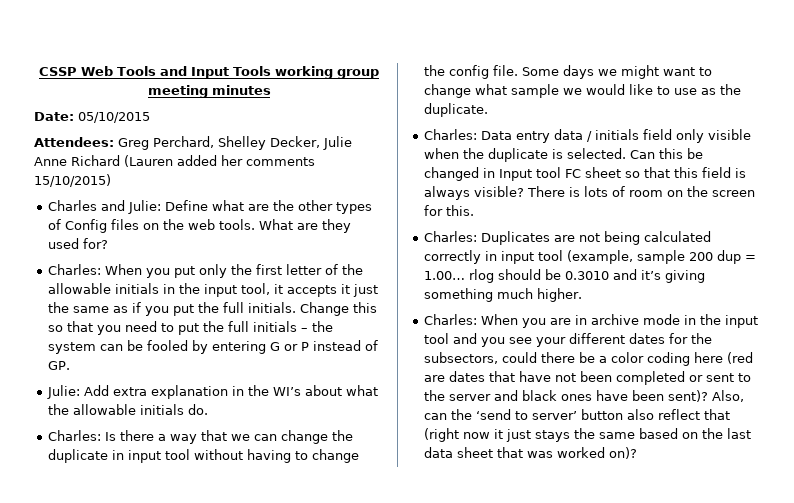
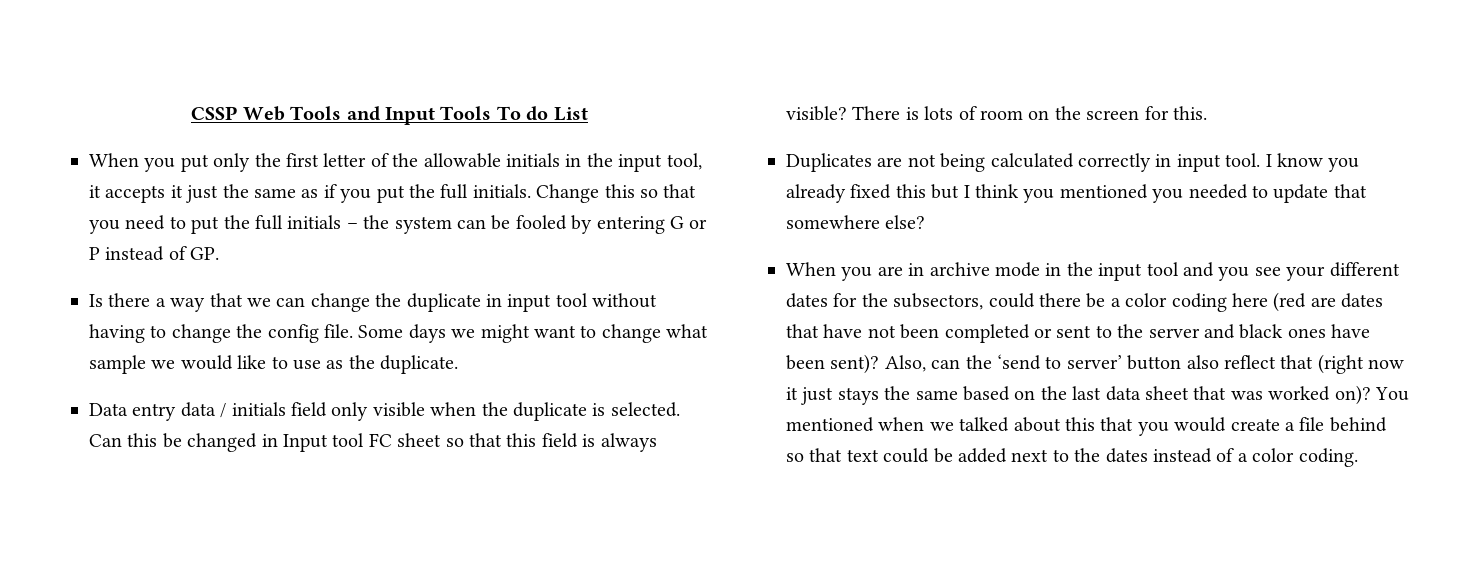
[275,66,380,79] [147,85,271,98] [34,112,150,123] [34,136,352,150] [34,155,315,167] [34,174,111,187] [48,200,373,214] [48,219,352,233] [48,238,109,249] [48,264,102,275] working group meeting minutes // Date: 05/10/2015 // Attendees: Greg Perchard, Shelley Decker, Julie Anne Richard (Lauren added her comments 15/10/2015) // Charles and Julie: Define what are the other types of Config files on the web tools. What are they used for? // Charles: -> [496,106,588,121] To do List //
[47,385,379,399] [48,404,209,415] [48,430,102,441] Julie: Add extra explanation in the WI’s about what the allowable initials do. // Charles: -> (220, 253) none
[424,129,478,140] Charles: -> (459, 364) none
[424,231,478,242] Charles: -> (1207, 113) none
[538,250,757,264] [424,269,706,283] [424,288,583,302] [424,314,478,325] tool (example, sample 200 dup = 1.00… rlog should be 0.3010 and it’s giving something much higher. // Charles: -> [1225,153,1360,172] [786,184,1367,203] [786,215,926,229] tool. I know you already fixed this but I think you mentioned you needed to update that somewhere else? //
(638, 453) none -> [1374,387,1409,401] [786,417,1387,436] [786,448,1358,467] You mentioned when we talked about this that you would create a file behind so that text could be added next to the dates instead of a color coding.

